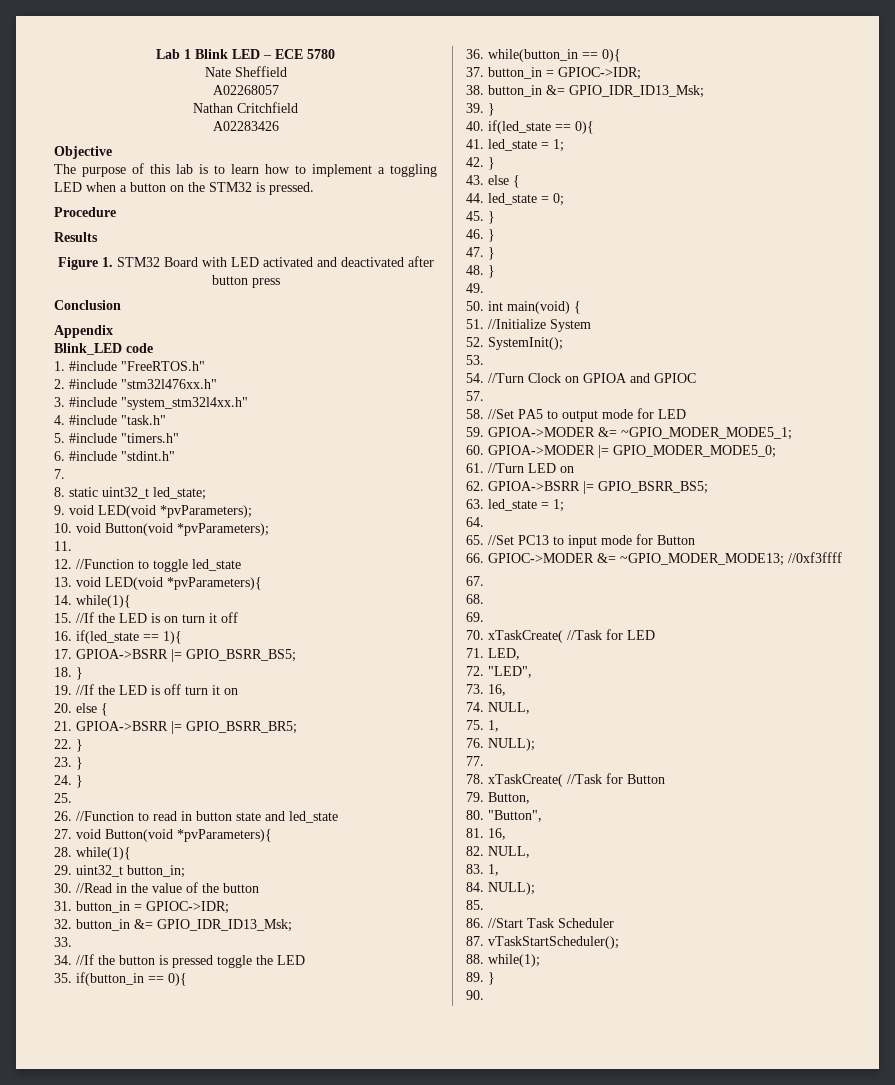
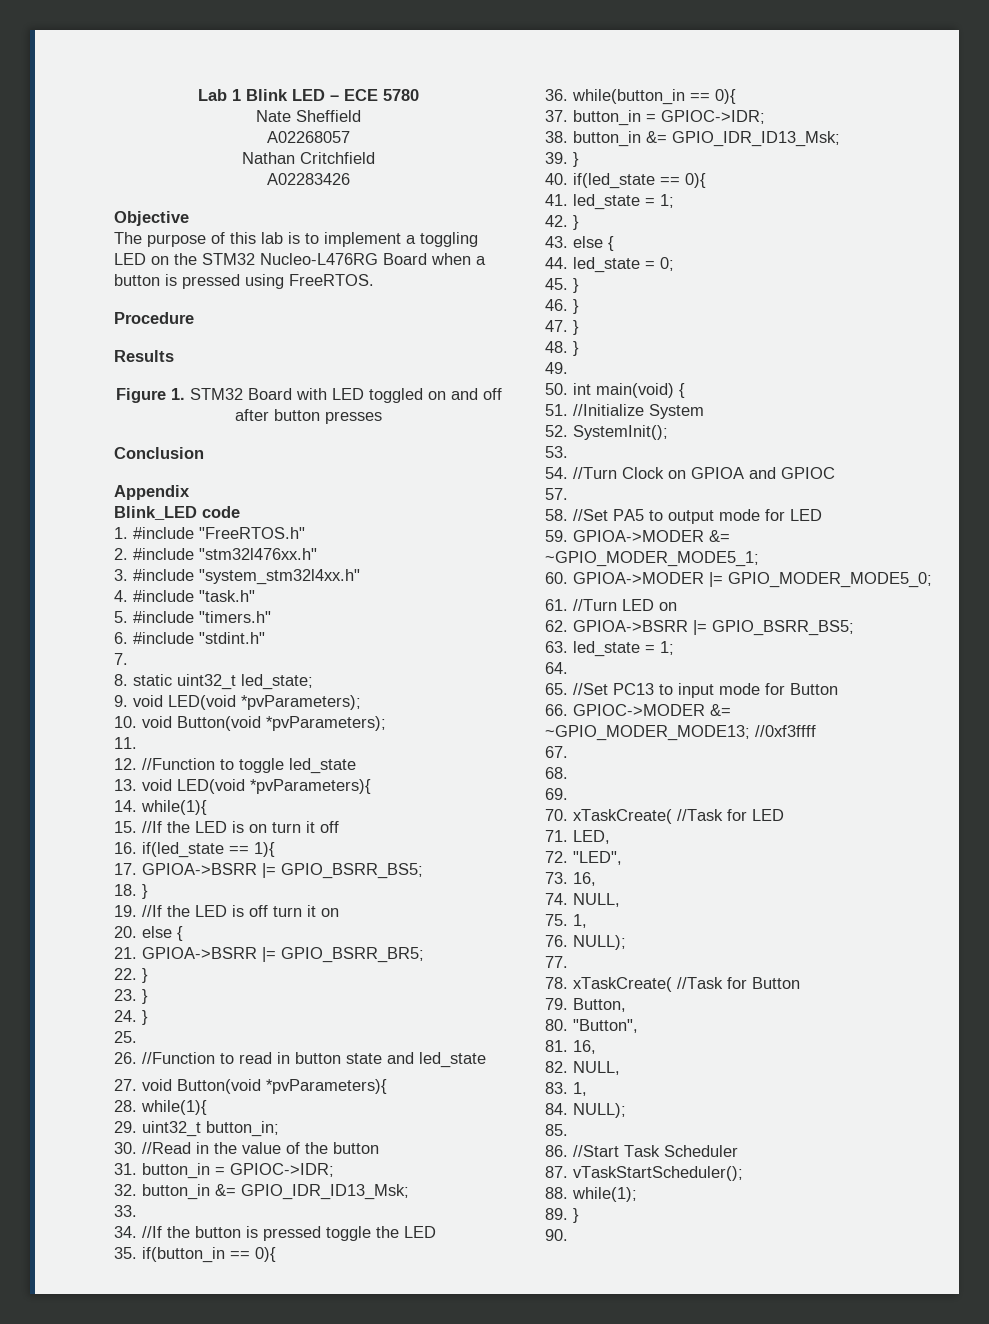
[231,164,306,174] learn how to -> (319, 238) none
[86,182,314,195] when a button on the STM32 is pressed. -> [151,253,486,265] [114,274,374,289] on the STM32 Nucleo-L476RG Board when a button is pressed using FreeRTOS.
[262,257,404,267] activated and deactivated -> [368,388,502,403] toggled on and off
[251,278,280,288] press -> [325,411,382,424] presses

